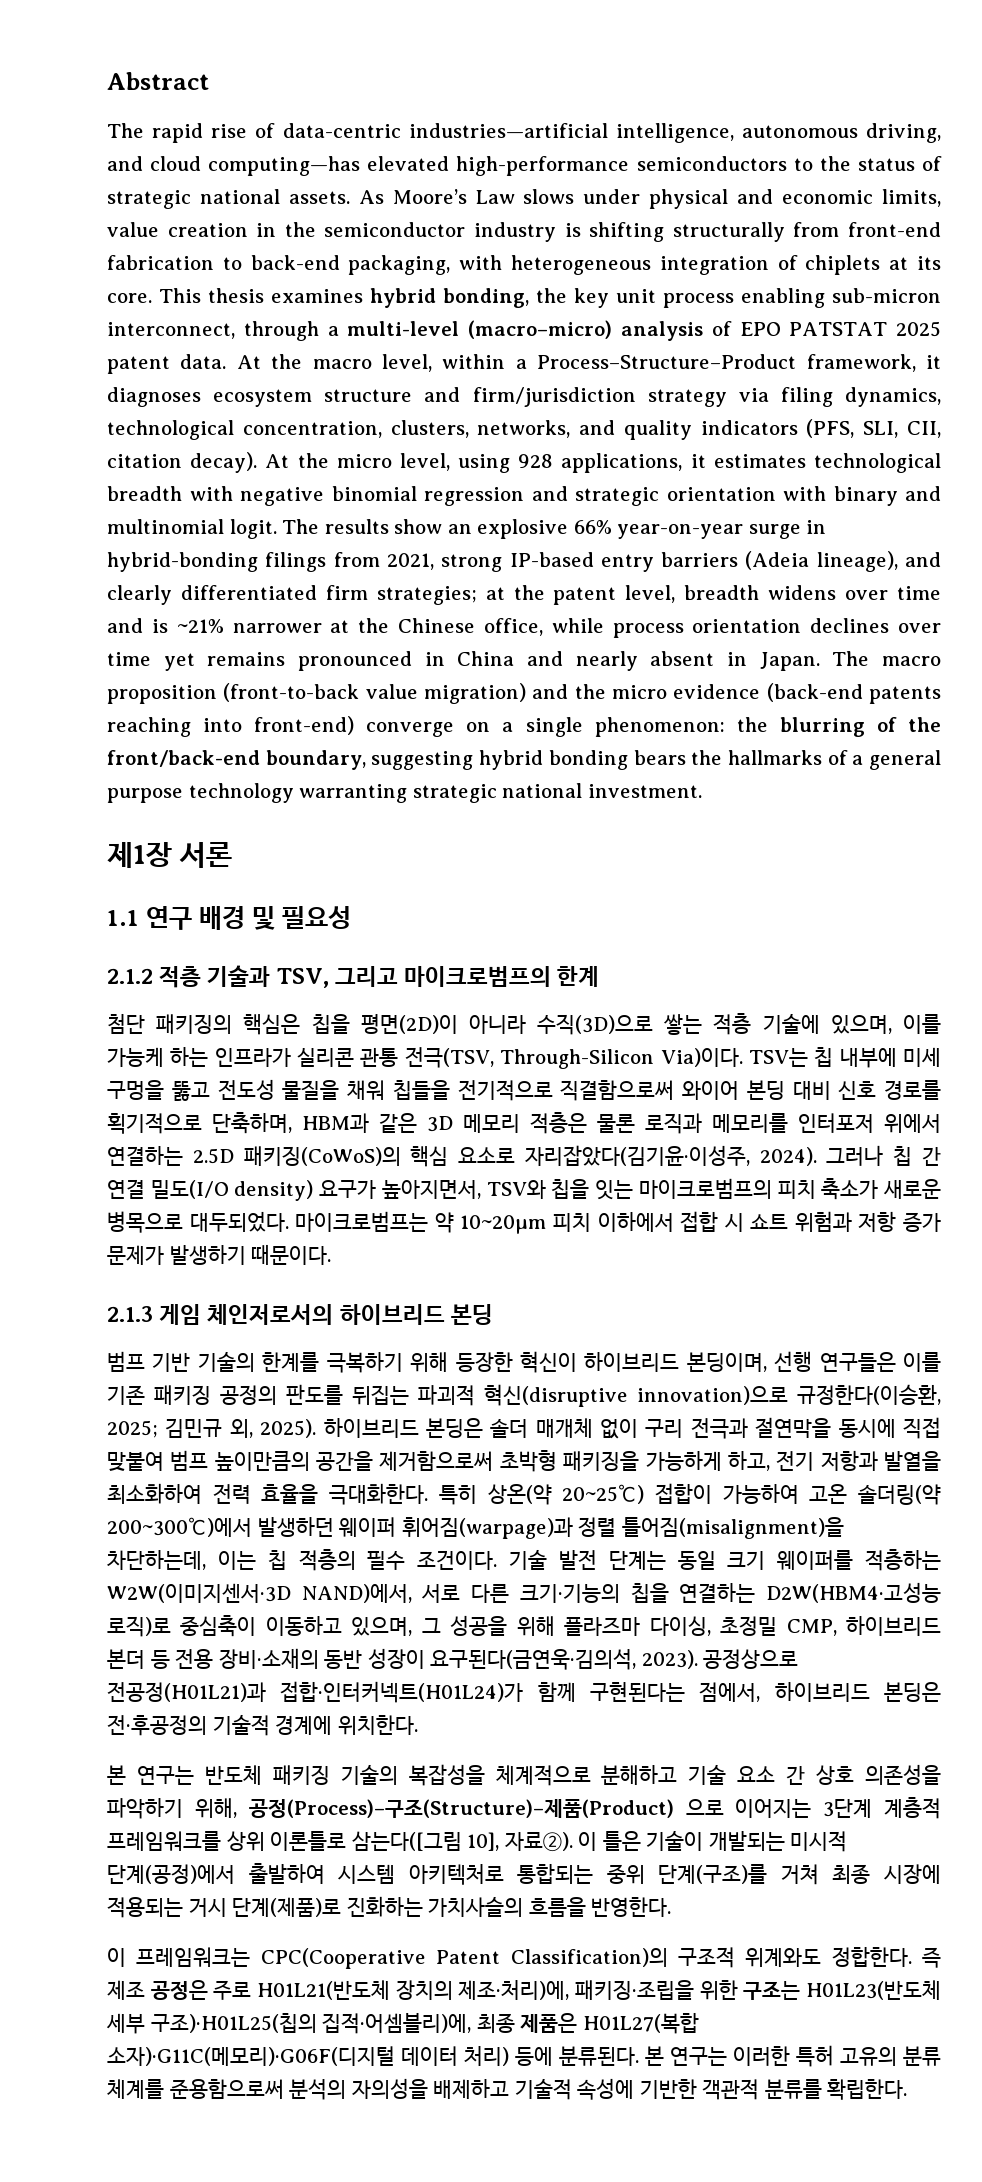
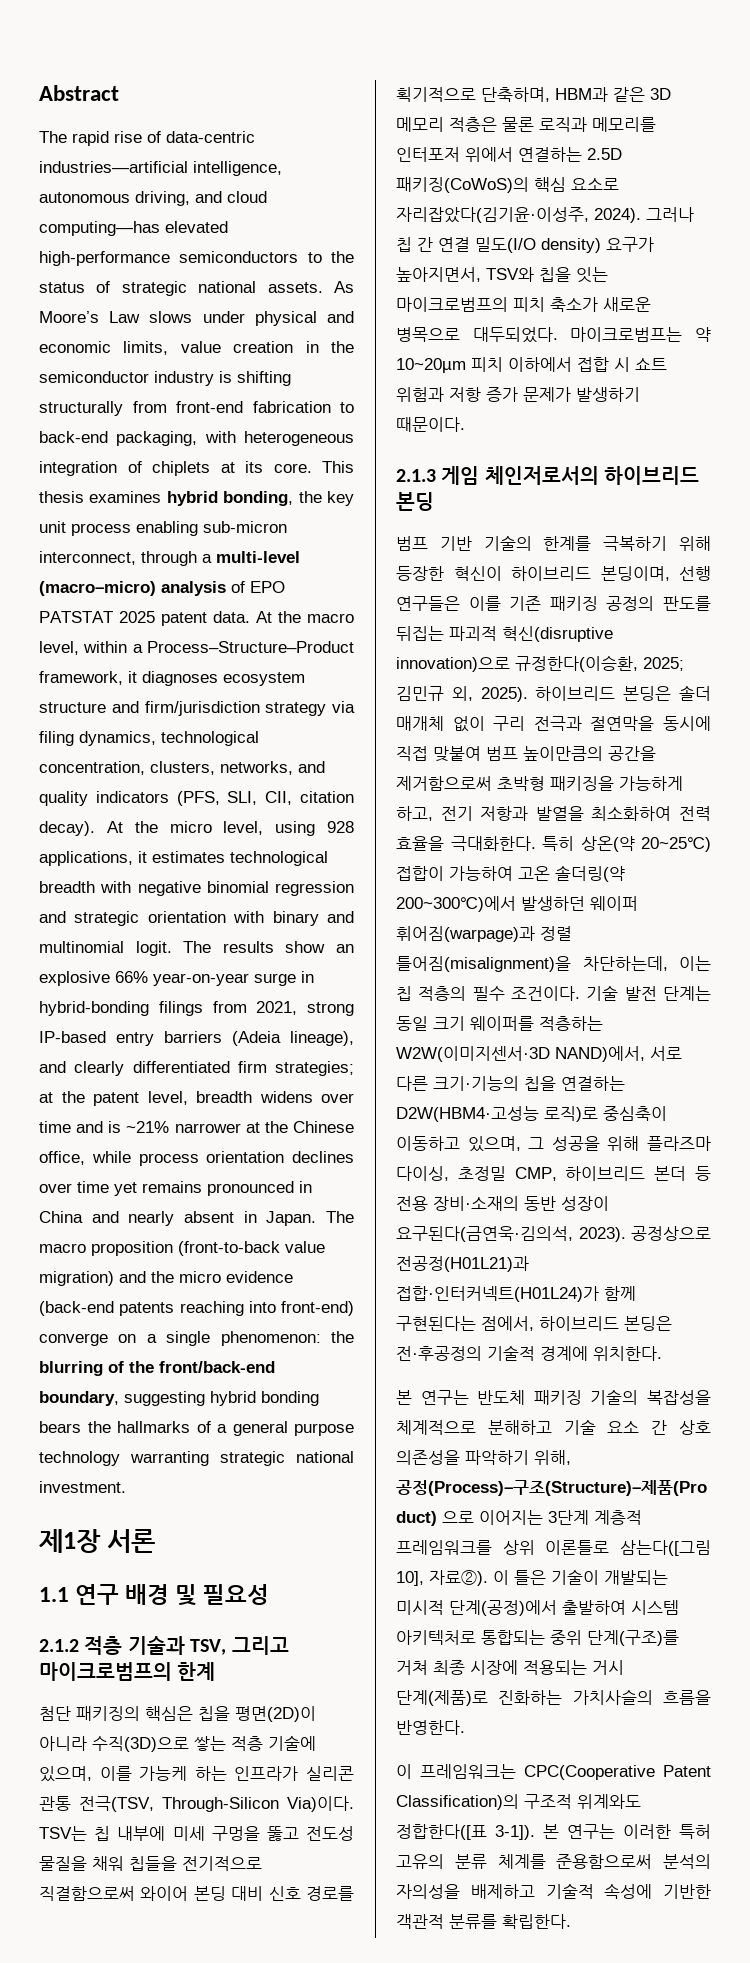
[831,1946,941,1968] [107,1980,941,2000] [106,2012,699,2034] [107,2046,639,2066] 정합한다. 즉 제조 공정은 주로 H01L21(반도체 장치의 제조·처리)에, 패키징·조립을 위한 구조는 H01L23(반도체 세부 구조)·H01L25(칩의 집적·어셈블리)에, 최종 제품은 H01L27(복합 소자)·G11C(메모리)·G06F(디지털 데이터 처리) 등에 분류된다. -> [396,1824,535,1840] 정합한다([표 3-1]).

